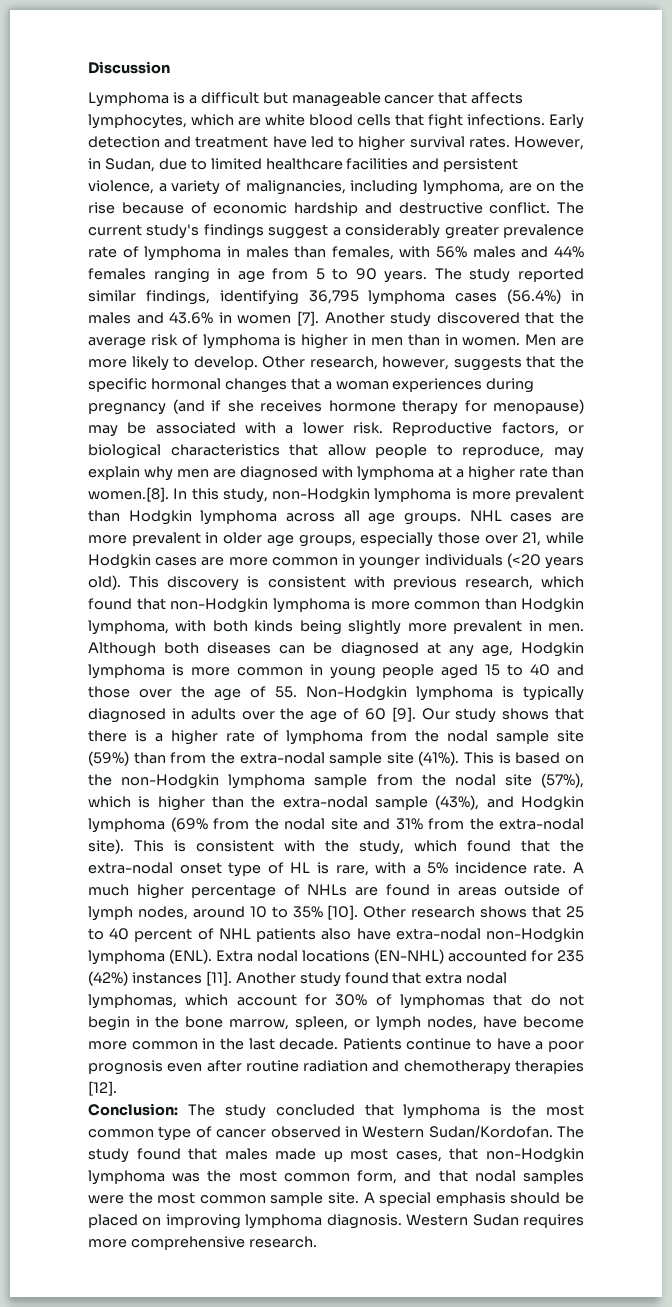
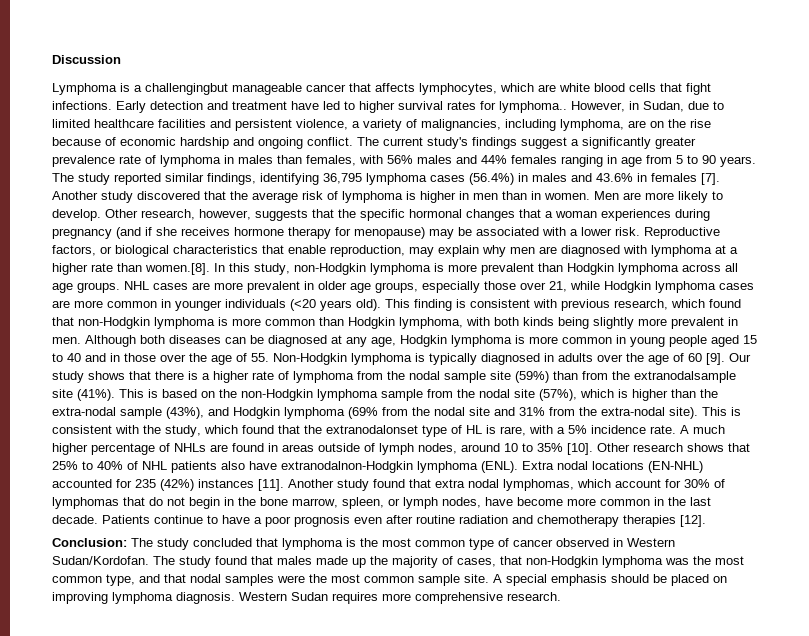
[200,92,288,104] difficult but -> [145,83,228,95] challengingbut
[468,136,510,148] rates. -> [447,101,567,113] rates for lymphoma..
[398,202,483,214] destructive -> [258,137,303,149] ongoing
[345,224,441,239] considerably -> [582,137,651,149] significantly
[237,315,292,324] women -> [651,173,697,182] females
[327,444,545,458] allow people to reproduce, -> [288,245,405,257] enable reproduction,
(151, 561) none -> [655,281,716,293] lymphoma
[167,576,240,591] discovery -> [414,299,452,311] finding
(585, 670) none -> [110,353,120,362] in
[239,752,383,766] extra-nodal sample -> [634,371,736,383] extranodalsample
[88,862,222,874] extra-nodal onset -> [326,425,418,434] extranodalonset
[566,906,585,918] [88,928,193,942] 25 to 40 percent -> [52,461,123,470] 25% to 40%
[395,928,584,943] extra-nodal non-Hodgkin -> [281,461,413,473] extranodalnon-Hodgkin
[350,1148,389,1160] most -> [370,556,453,568] the majority of
[357,1170,398,1184] form, -> [106,574,135,586] type,

